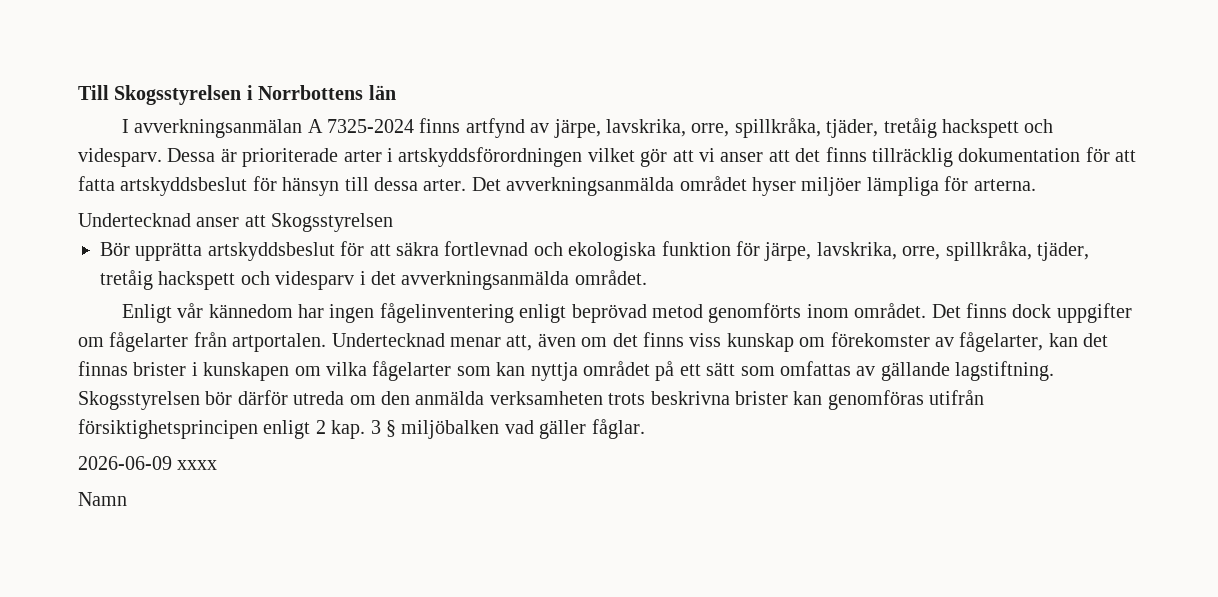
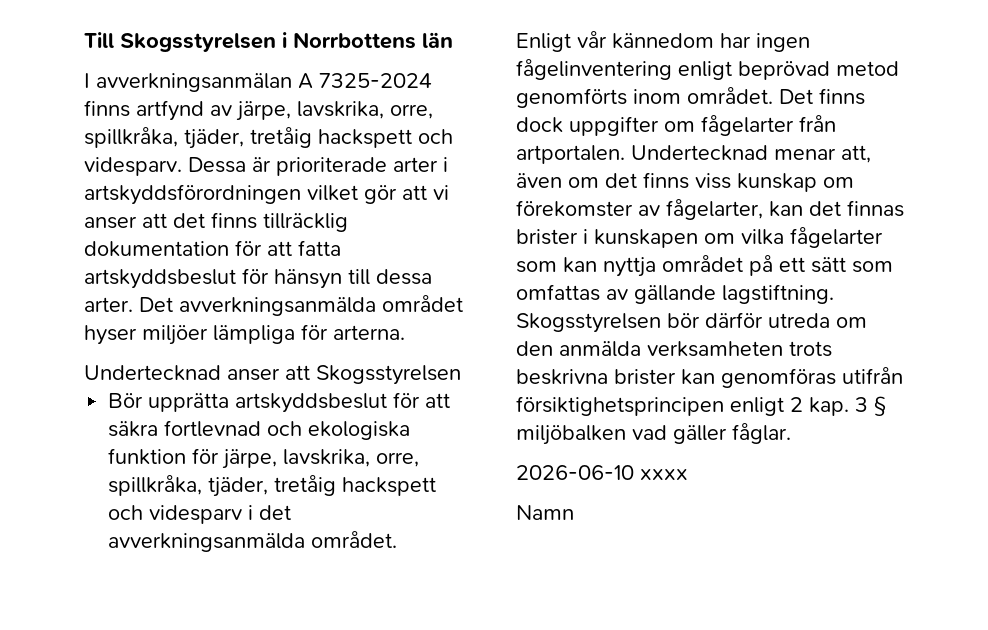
[78,456,172,470] 2026-06-09 -> [516,465,634,480] 2026-06-10

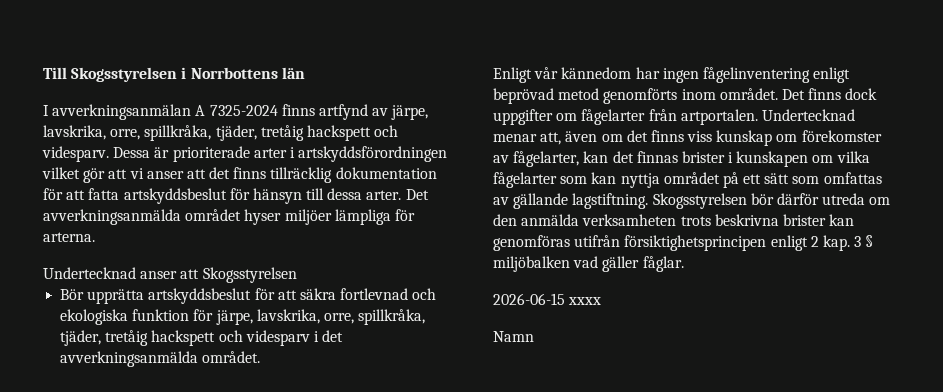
[516,465,634,480] 2026-06-10 -> [493,293,565,305] 2026-06-15

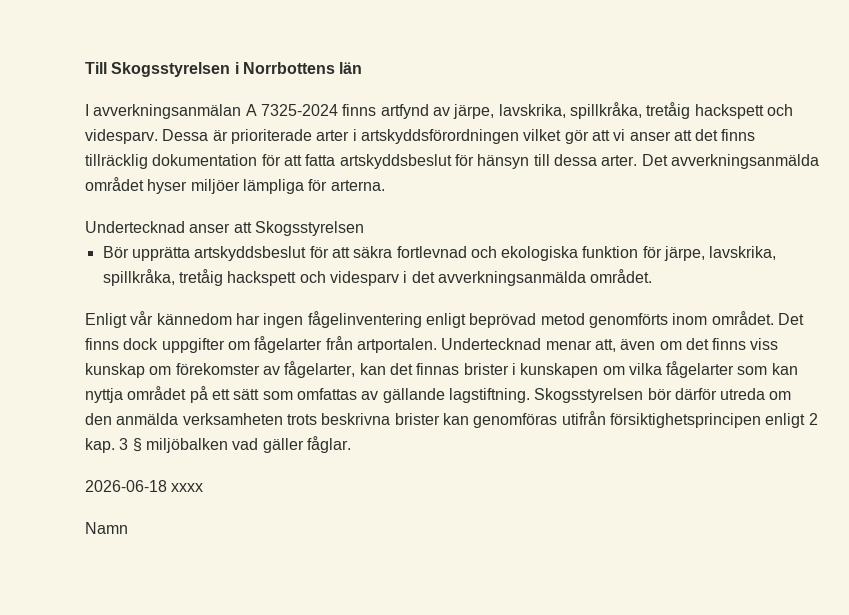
[110,125,257,141] orre, spillkråka, tjäder, -> [569,102,642,119] spillkråka,
[323,309,426,325] [60,330,102,346] orre, spillkråka, tjäder, -> [102,269,175,286] spillkråka,
[493,293,565,305] 2026-06-15 -> [85,480,167,492] 2026-06-18

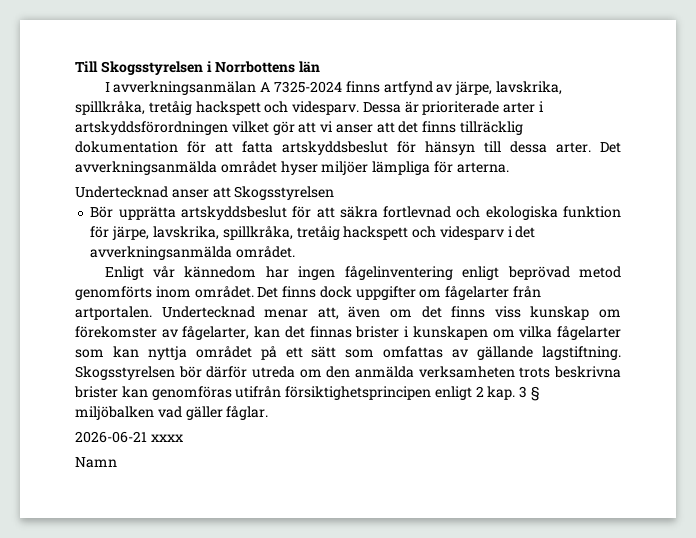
[85,480,167,492] 2026-06-18 -> [75,431,147,443] 2026-06-21

